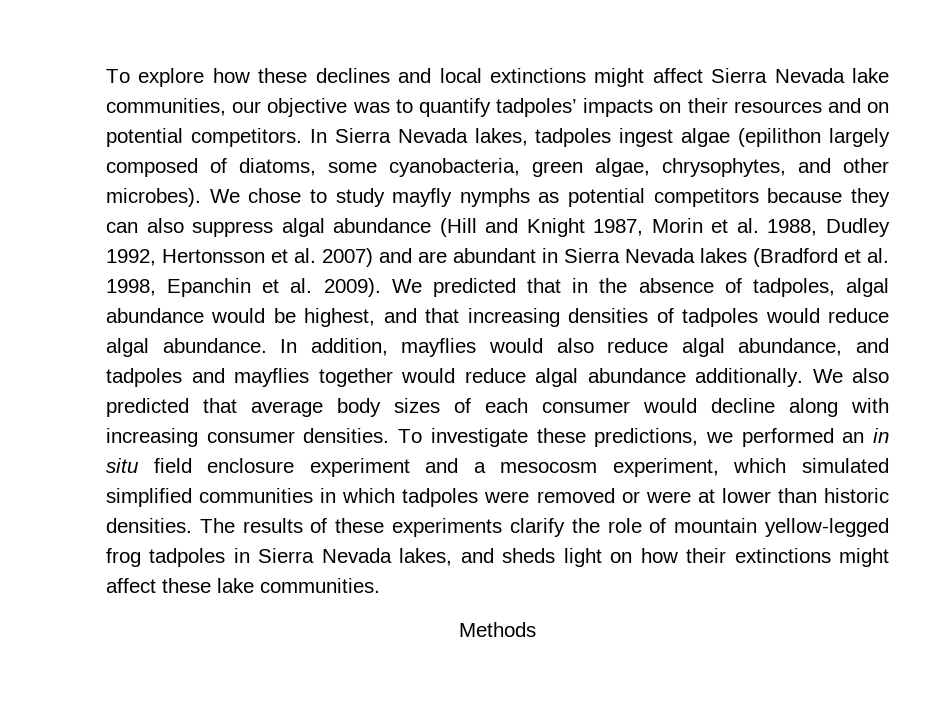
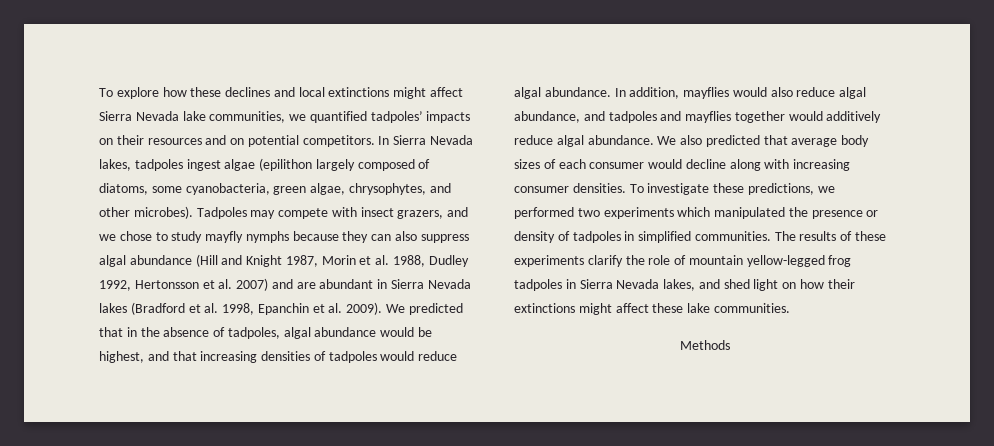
[232,98,491,117] our objective was to quantify -> [289,111,367,123] we quantified
[209,189,240,203] We -> [196,207,469,219] [99,234,116,241] Tadpoles may compete with insect grazers, and we
[538,188,759,207] as potential competitors -> (289, 237) none
[464,368,803,387] reduce algal abundance additionally. -> [826,111,882,123] [514,135,654,147] additively reduce algal abundance.
[842,428,890,443] [106,458,889,477] [106,488,890,507] [106,518,192,533] an in situ field enclosure experiment and a mesocosm experiment, which simulated simplified communities in which tadpoles were removed or were at lower than historic densities. -> [577,207,879,219] [514,231,771,243] two experiments which manipulated the presence or density of tadpoles in simplified communities.
[502,548,556,563] sheds -> [723,279,750,289] shed

